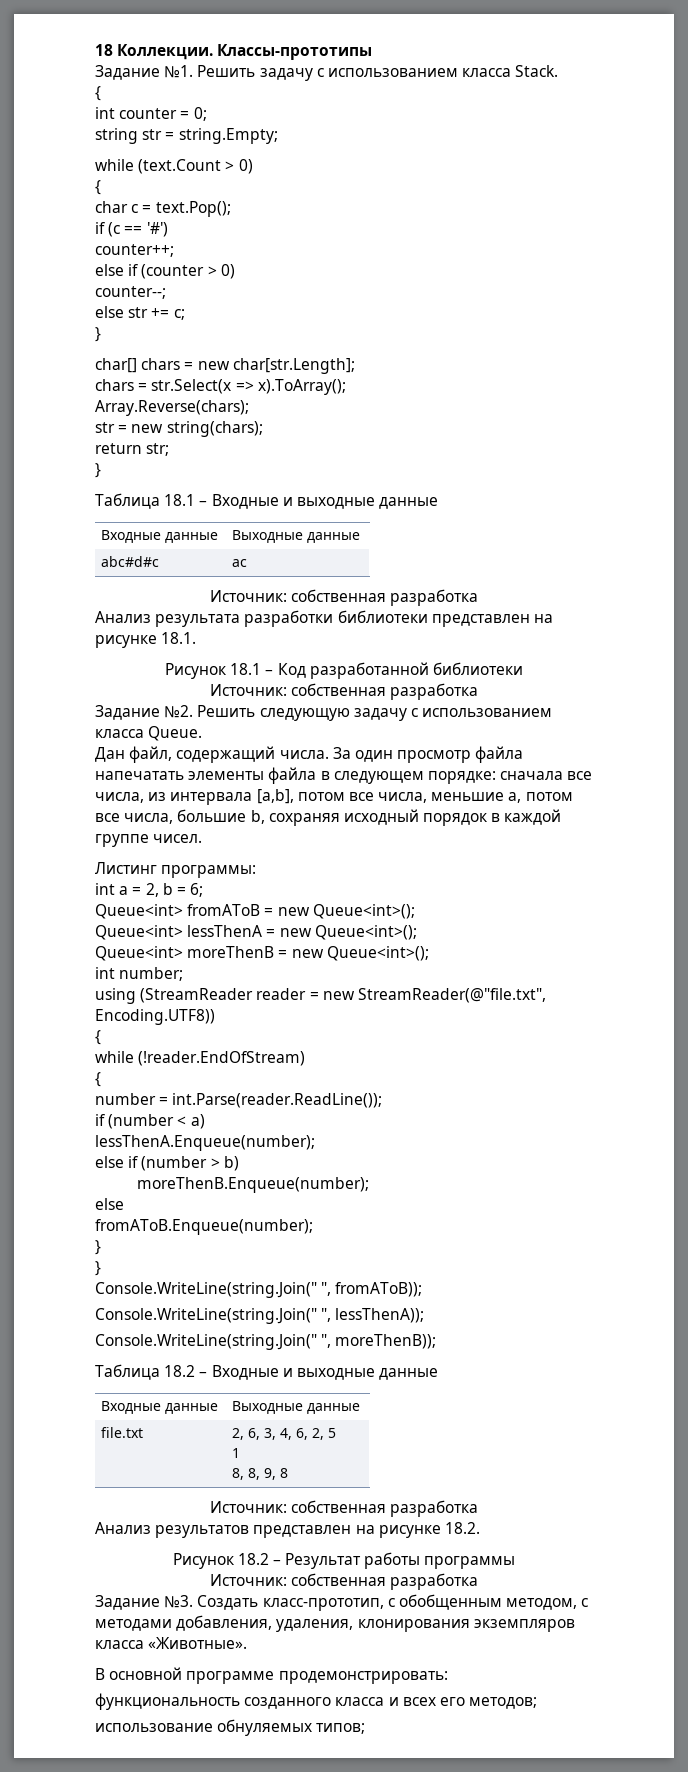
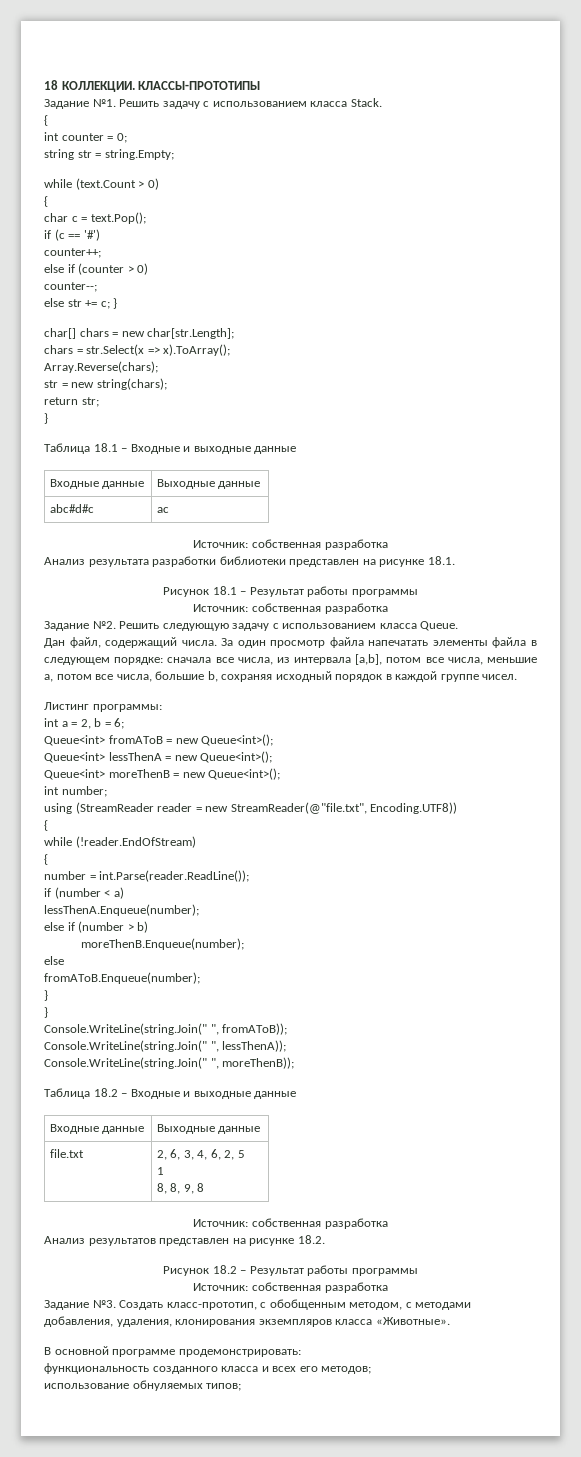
[117,44,373,60] Коллекции. Классы-прототипы -> [61,81,261,92] КОЛЛЕКЦИИ. КЛАССЫ-ПРОТОТИПЫ
(185, 314) // -> (110, 305) none
[277,662,523,679] Код разработанной библиотеки -> [249,586,418,597] Результат работы программы

